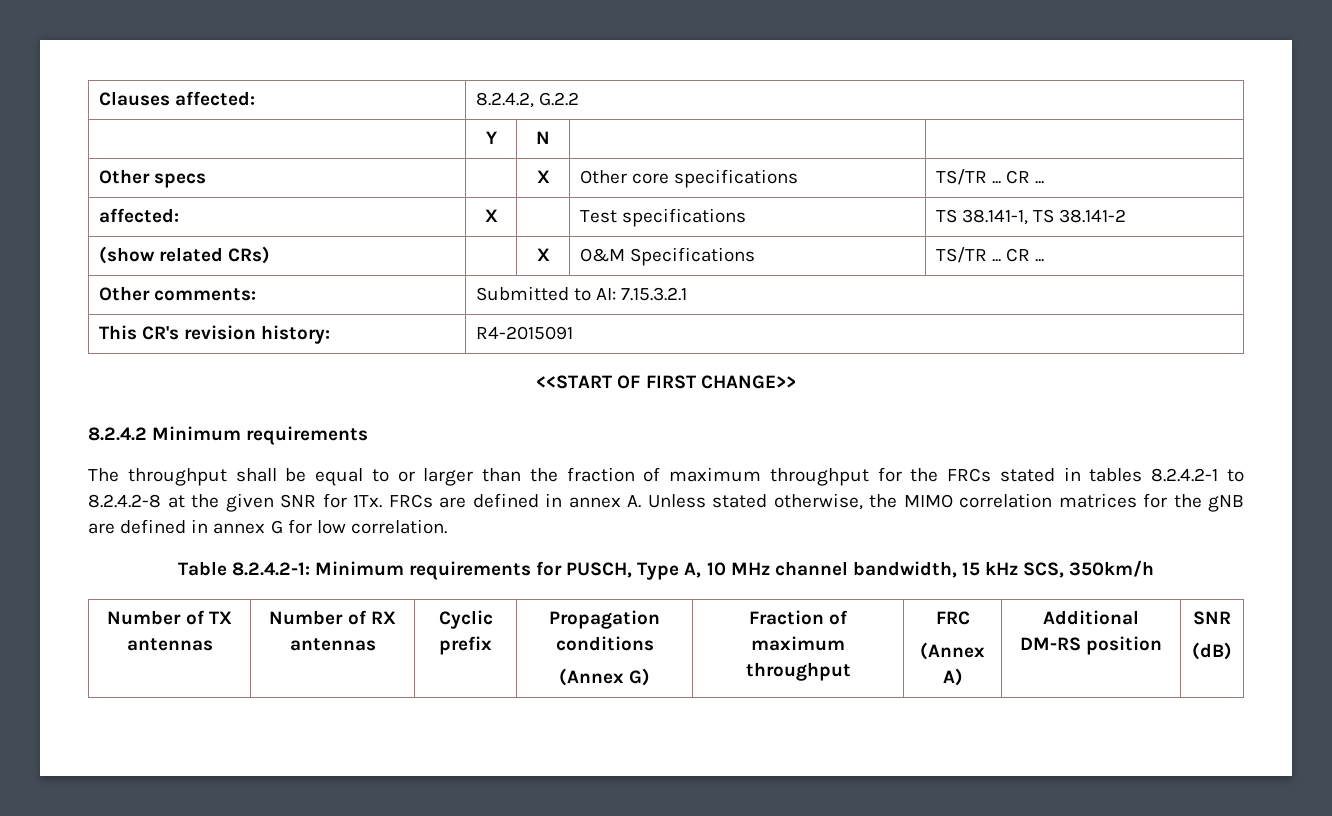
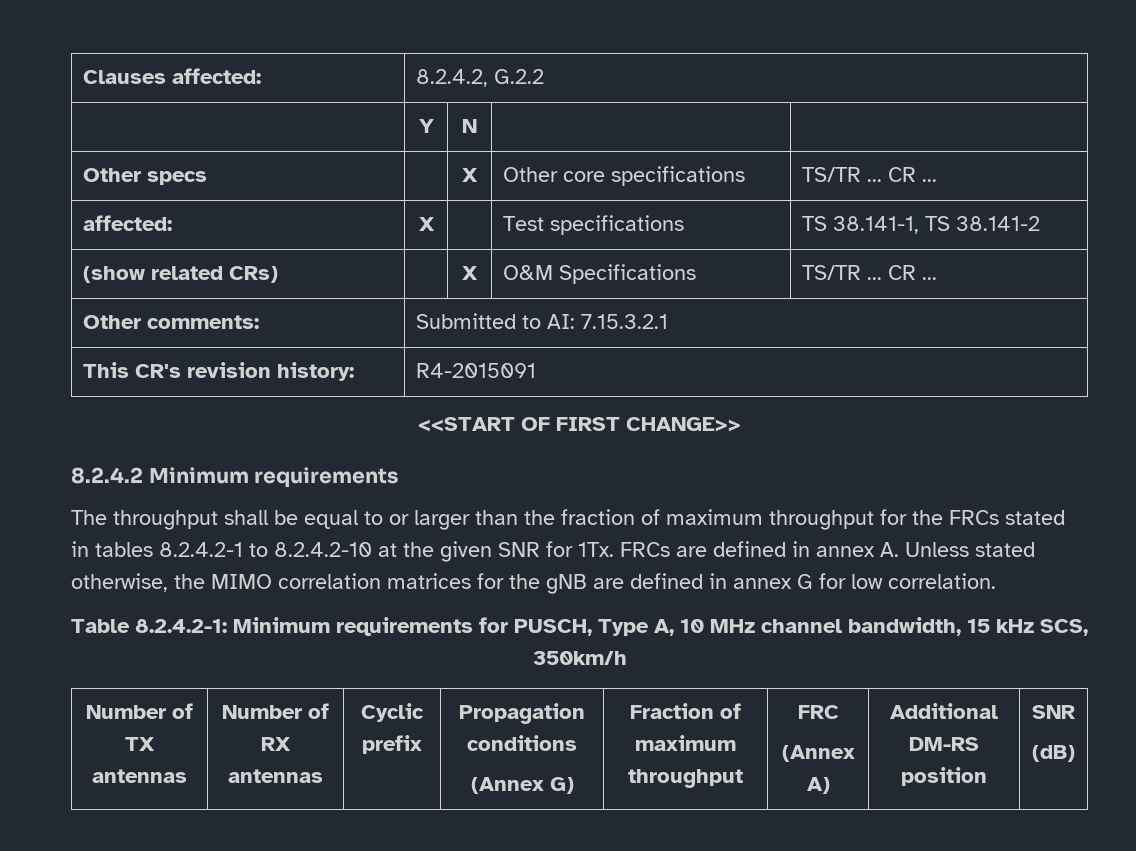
[88,494,161,508] 8.2.4.2-8 -> [274,542,372,557] 8.2.4.2-10

